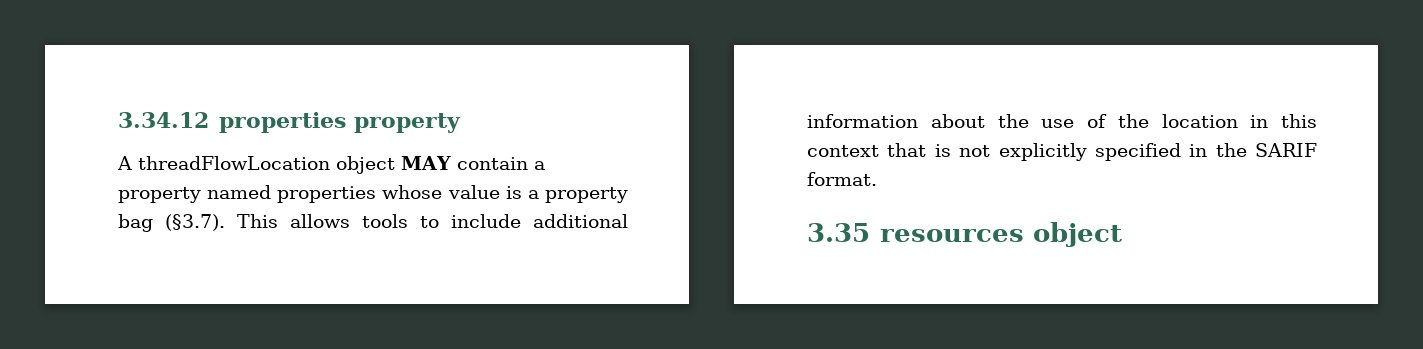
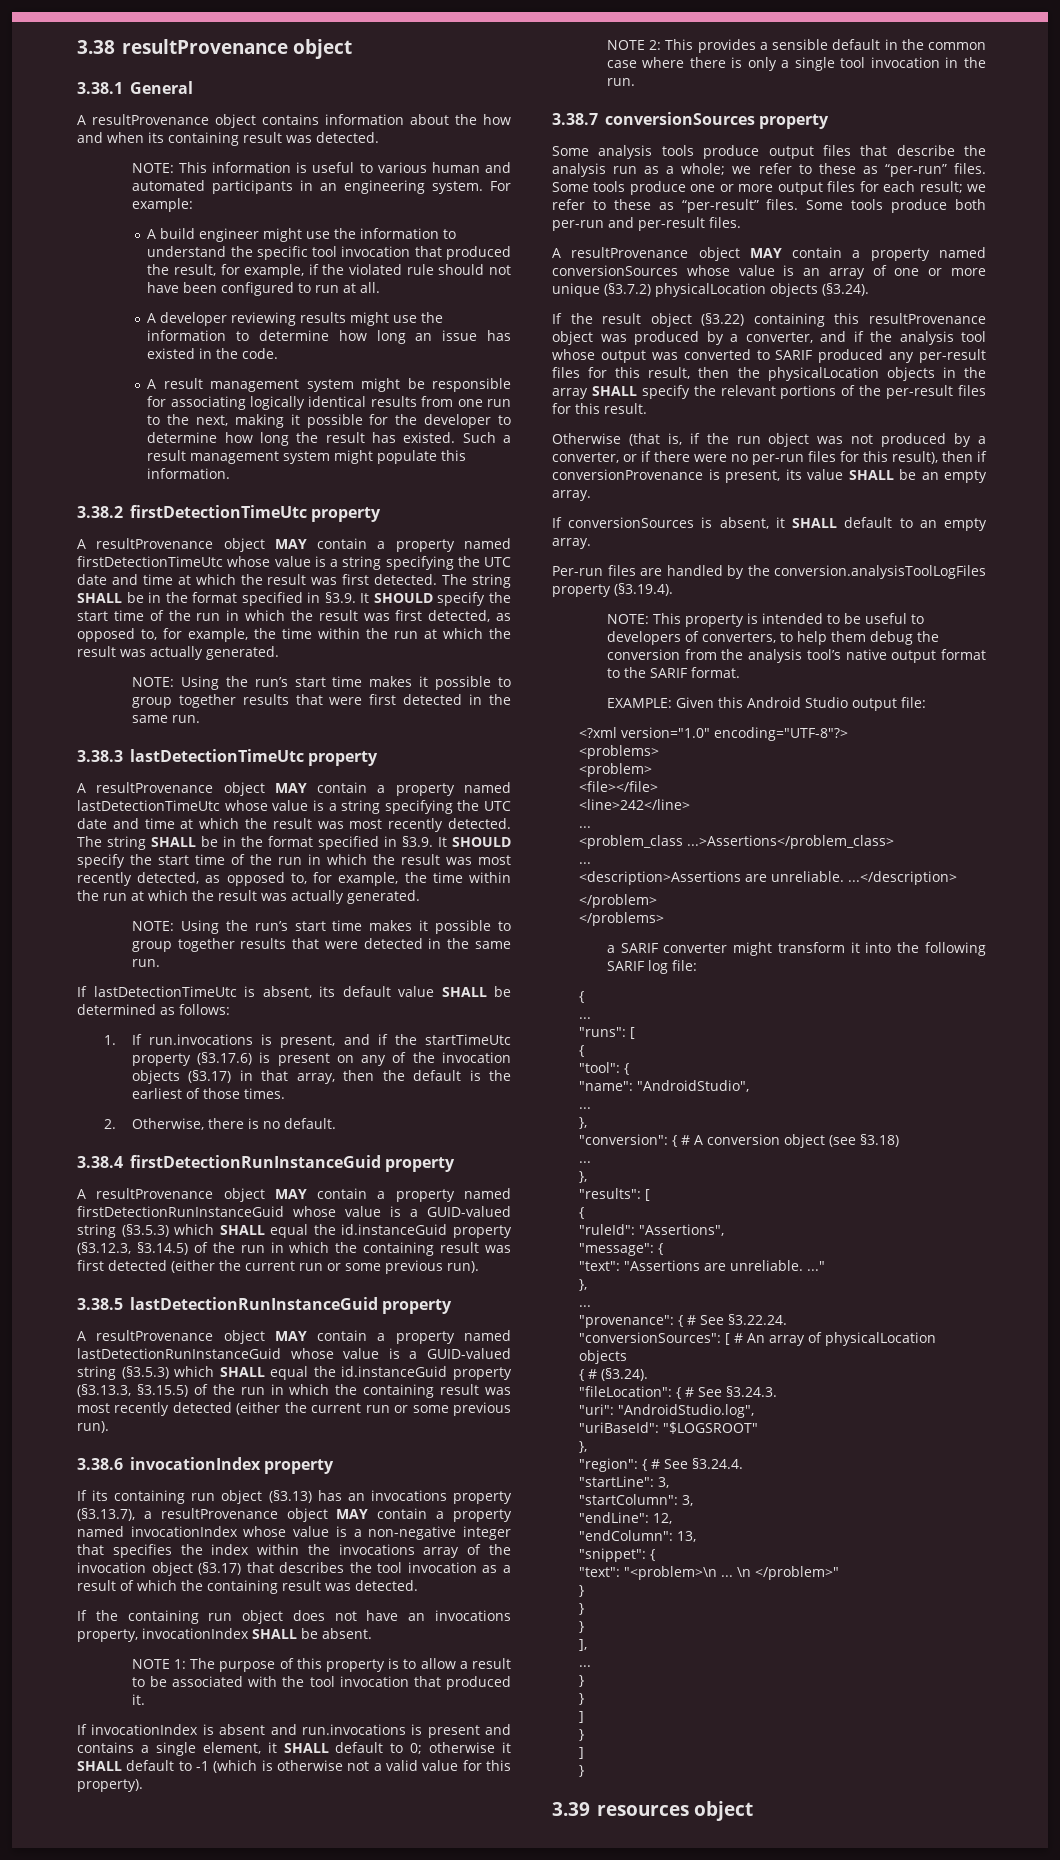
[118,112,461,133] [117,156,545,174] [118,185,629,203] [118,214,628,232] [807,114,1317,128] [807,143,1317,161] [807,172,877,186] [807,223,870,242] 3.34.12 properties property // A threadFlowLocation object MAY contain a property named properties whose value is a property bag (§3.7). This allows tools to include additional information about the use of the location in this context that is not explicitly specified in the SARIF format. // 3.35 -> [77,39,353,59] [77,81,193,94] [77,114,511,128] [77,132,379,146] [131,162,511,173] [131,180,511,194] [131,198,193,212] [147,228,457,242] [147,246,511,260] [147,264,512,278] [147,282,381,296] [147,312,444,326] [147,330,512,344] [147,348,279,359] [147,378,512,392] [147,396,512,410] [147,414,512,428] [147,432,511,446] [147,450,467,464] [147,468,231,479] [77,505,382,522] [77,538,511,552] [77,556,511,570] [77,574,512,588] [77,592,511,606] [77,610,511,622] [77,628,511,642] [77,646,279,660] [131,676,512,690] [131,694,511,708] [131,715,200,723] [77,749,379,766] [77,782,511,796] [77,800,511,814] [77,818,512,832] [77,836,511,850] [77,854,511,868] [77,872,512,886] [77,890,420,904] [131,920,512,934] [131,938,511,952] [131,959,160,967] [77,986,511,998] [77,1004,230,1015] [104,1034,511,1048] [131,1052,511,1066] [131,1070,511,1084] [131,1088,285,1099] [104,1118,336,1130] [77,1155,456,1172] [77,1188,511,1202] [77,1206,511,1217] [77,1224,512,1238] [77,1242,511,1256] [77,1260,479,1274] [77,1297,453,1314] [77,1330,511,1344] [77,1348,512,1359] [77,1366,512,1380] [77,1384,511,1398] [77,1402,512,1416] [77,1421,109,1433] [77,1457,335,1474] [77,1490,512,1504] [77,1508,512,1522] [77,1526,512,1540] [77,1544,511,1558] [77,1562,511,1576] [77,1580,418,1594] [77,1610,511,1624] [77,1628,372,1642] [131,1658,511,1672] [131,1676,511,1690] [131,1694,145,1705] [77,1724,511,1738] [77,1742,511,1756] [77,1760,511,1773] [77,1779,143,1792] [606,39,986,53] [606,57,987,71] [606,78,635,86] [552,112,830,129] [552,145,986,159] [552,163,986,177] [552,181,986,195] [552,199,986,213] [552,217,741,231] [552,247,986,261] [552,265,986,279] [552,283,869,297] [552,313,986,327] [552,331,986,345] [552,349,986,363] [552,367,986,381] [552,385,987,399] [552,403,647,414] [552,433,987,447] [552,451,987,465] [552,469,987,483] [552,490,591,501] [552,517,987,531] [552,538,591,549] [552,565,987,579] [552,583,673,597] [606,613,924,627] [606,631,939,645] [606,649,986,663] [606,667,740,678] [606,697,926,711] [579,727,849,741] [579,745,660,759] [579,763,653,777] [579,781,659,792] [579,799,691,810] [579,826,592,828] [579,835,895,849] [579,862,592,864] [579,871,958,885] [579,894,658,908] [579,912,665,926] [606,942,986,956] [606,960,697,974] [579,991,585,1003] [579,1017,592,1019] [579,1027,636,1039] [579,1045,585,1057] [579,1062,630,1075] [579,1080,750,1092] [579,1107,592,1109] [579,1117,588,1129] [579,1134,900,1148] [579,1161,592,1163] [579,1171,588,1183] [579,1188,651,1201] [579,1207,585,1219] [579,1224,725,1236] [579,1243,664,1256] [579,1260,826,1271] [579,1279,588,1291] [579,1305,592,1307] [579,1314,788,1328] [579,1332,937,1346] [579,1350,628,1364] [579,1368,649,1381] [579,1386,778,1399] [579,1404,755,1418] [579,1422,759,1434] [579,1441,588,1453] [579,1458,744,1472] [579,1476,670,1488] [579,1494,694,1506] [579,1512,673,1524] [579,1530,697,1542] [579,1548,656,1562] [579,1566,840,1580] [579,1585,585,1597] [579,1603,585,1615] [579,1621,585,1633] [579,1639,588,1651] [579,1665,592,1667] [579,1675,585,1687] [579,1693,585,1705] [579,1711,585,1723] [579,1729,585,1741] [579,1747,585,1759] [579,1765,585,1777] [552,1802,590,1816] 3.38 resultProvenance object // 3.38.1 General // A resultProvenance object contains information about the how and when its containing result was detected. // NOTE: This information is useful to various human and automated participants in an engineering system. For example: // A build engineer might use the information to understand the specific tool invocation that produced the result, for example, if the violated rule should not have been configured to run at all. // A developer reviewing results might use the information to determine how long an issue has existed in the code. // A result management system might be responsible for associating logically identical results from one run to the next, making it possible for the developer to determine how long the result has existed. Such a result management system might populate this information. // 3.38.2 firstDetectionTimeUtc property // A resultProvenance object MAY contain a property named firstDetectionTimeUtc whose value is a string specifying the UTC date and time at which the result was first detected. The string SHALL be in the format specified in §3.9. It SHOULD specify the start time of the run in which the result was first detected, as opposed to, for example, the time within the run at which the result was actually generated. // NOTE: Using the run’s start time makes it possible to group together results that were first detected in the same run. // 3.38.3 lastDetectionTimeUtc property // A resultProvenance object MAY contain a property named lastDetectionTimeUtc whose value is a string specifying the UTC date and time at which the result was most recently detected. The string SHALL be in the format specified in §3.9. It SHOULD specify the start time of the run in which the result was most recently detected, as opposed to, for example, the time within the run at which the result was actually generated. // NOTE: Using the run’s start time makes it possible to group together results that were detected in the same run. // If lastDetectionTimeUtc is absent, its default value SHALL be determined as follows: // 1. If run.invocations is present, and if the startTimeUtc property (§3.17.6) is present on any of the invocation objects (§3.17) in that array, then the default is the earliest of those times. // 2. Otherwise, there is no default. // 3.38.4 firstDetectionRunInstanceGuid property // A resultProvenance object MAY contain a property named firstDetectionRunInstanceGuid whose value is a GUID-valued string (§3.5.3) which SHALL equal the id.instanceGuid property (§3.12.3, §3.14.5) of the run in which the containing result was first detected (either the current run or some previous run). // 3.38.5 lastDetectionRunInstanceGuid property // A resultProvenance object MAY contain a property named lastDetectionRunInstanceGuid whose value is a GUID-valued string (§3.5.3) which SHALL equal the id.instanceGuid property (§3.13.3, §3.15.5) of the run in which the containing result was most recently detected (either the current run or some previous run). // 3.38.6 invocationIndex property // If its containing run object (§3.13) has an invocations property (§3.13.7), a resultProvenance object MAY contain a property named invocationIndex whose value is a non-negative integer that specifies the index within the invocations array of the invocation object (§3.17) that describes the tool invocation as a result of which the containing result was detected. // If the containing run object does not have an invocations property, invocationIndex SHALL be absent. // NOTE 1: The purpose of this property is to allow a result to be associated with the tool invocation that produced it. // If invocationIndex is absent and run.invocations is present and contains a single element, it SHALL default to 0; otherwise it SHALL default to -1 (which is otherwise not a valid value for this property). // NOTE 2: This provides a sensible default in the common case where there is only a single tool invocation in the run. // 3.38.7 conversionSources property // Some analysis tools produce output files that describe the analysis run as a whole; we refer to these as “per-run” files. Some tools produce one or more output files for each result; we refer to these as “per-result” files. Some tools produce both per-run and per-result files. // A resultProvenance object MAY contain a property named conversionSources whose value is an array of one or more unique (§3.7.2) physicalLocation objects (§3.24). // If the result object (§3.22) containing this resultProvenance object was produced by a converter, and if the analysis tool whose output was converted to SARIF produced any per-result files for this result, then the physicalLocation objects in the array SHALL specify the relevant portions of the per-result files for this result. // Otherwise (that is, if the run object was not produced by a converter, or if there were no per-run files for this result), then if conversionProvenance is present, its value SHALL be an empty array. // If conversionSources is absent, it SHALL default to an empty array. // Per-run files are handled by the conversion.analysisToolLogFiles property (§3.19.4). // NOTE: This property is intended to be useful to developers of converters, to help them debug the conversion from the analysis tool’s native output format to the SARIF format. // EXAMPLE: Given this Android Studio output file: // <?xml version="1.0" encoding="UTF-8"?> // <problems> // <problem> // <file></file> // <line>242</line> // ... // <problem_class ...>Assertions</problem_class> // ... // <description>Assertions are unreliable. ...</description> // </problem> // </problems> // a SARIF converter might transform it into the following SARIF log file: // { // ... // "runs": [ // { // "tool": { // "name": "AndroidStudio", // ... // }, // "conversion": { # A conversion object (see §3.18) // ... // }, // "results": [ // { // "ruleId": "Assertions", // "message": { // "text": "Assertions are unreliable. ..." // }, // ... // "provenance": { # See §3.22.24. // "conversionSources": [ # An array of physicalLocation objects // { # (§3.24). // "fileLocation": { # See §3.24.3. // "uri": "AndroidStudio.log", // "uriBaseId": "$LOGSROOT" // }, // "region": { # See §3.24.4. // "startLine": 3, // "startColumn": 3, // "endLine": 12, // "endColumn": 13, // "snippet": { // "text": "<problem>\n ... \n </problem>" // } // } // } // ], // ... // } // } // ] // } // ] // } // 3.39

